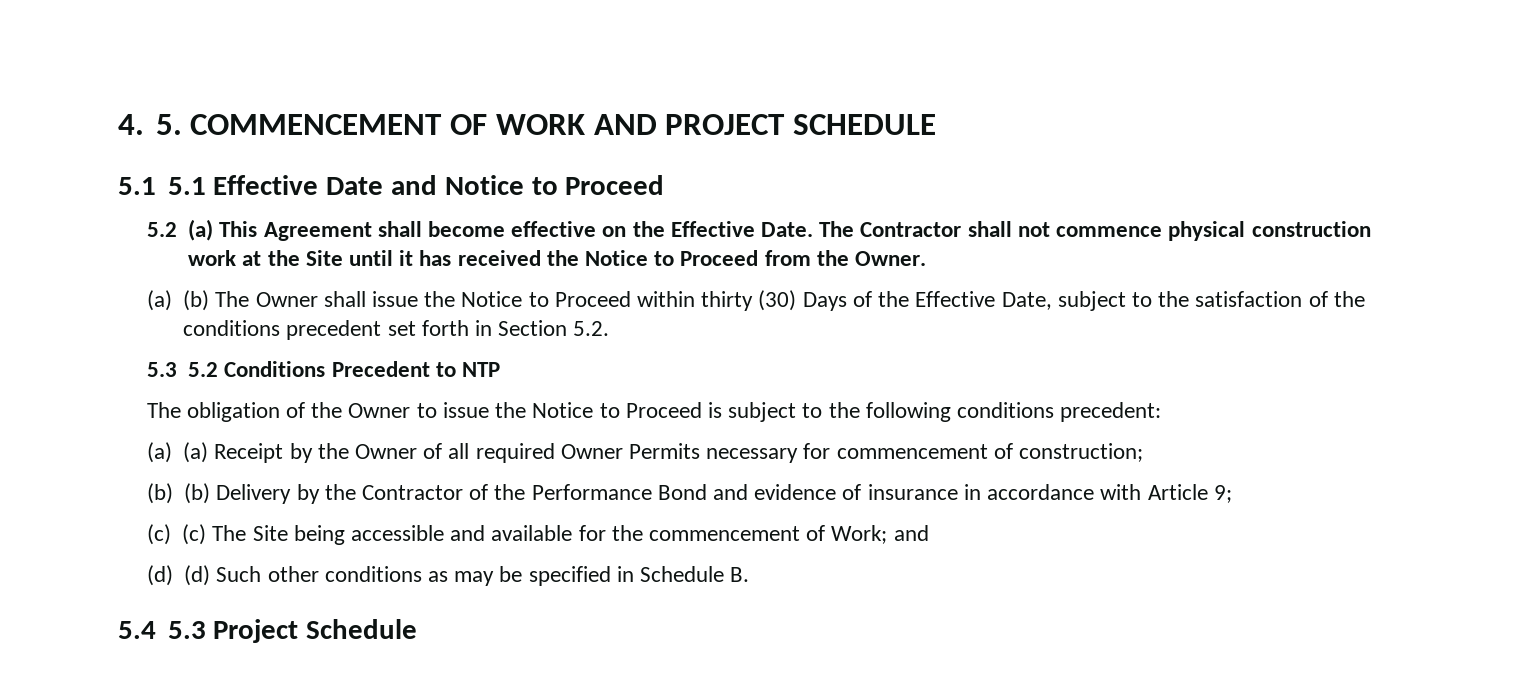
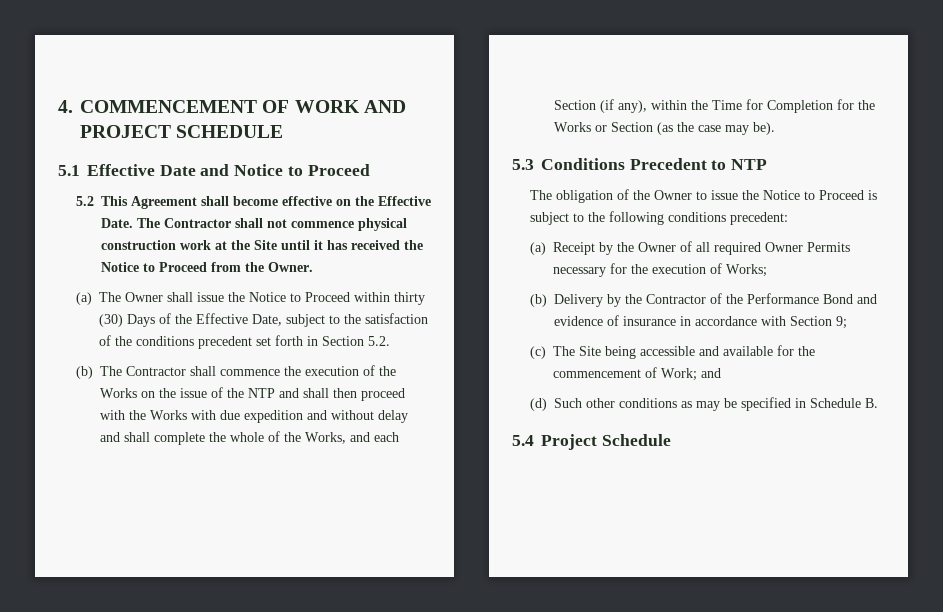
[155,114,182,135] 5. -> (73, 106) none
[167,177,206,195] 5.1 -> (80, 170) none
[188,219,214,241] (a) -> (94, 201) none
[183,290,210,311] (b) -> (92, 298) none
[146,362,219,377] 5.3 5.2 -> [75,365,396,379] [99,387,405,401] [99,410,408,423] [99,431,399,445] [553,99,875,113] [553,122,775,135] [512,159,534,170] (b) The Contractor shall commence the execution of the Works on the issue of the NTP and shall then proceed with the Works with due expedition and without delay and shall complete the whole of the Works, and each Section (if any), within the Time for Completion for the Works or Section (as the case may be). // 5.3
[183,442,209,463] (a) -> (546, 248) none
[836,443,1144,462] [146,483,211,504] commencement of construction; // (b) (b) -> [630,263,767,277] [529,294,547,307] the execution of Works; // (b)
[1147,484,1208,500] Article -> [789,316,832,326] Section
[182,524,207,545] (c) -> (546, 352) none
[184,565,211,586] (d) -> (547, 404) none
[167,621,206,639] 5.3 -> (534, 440) none

